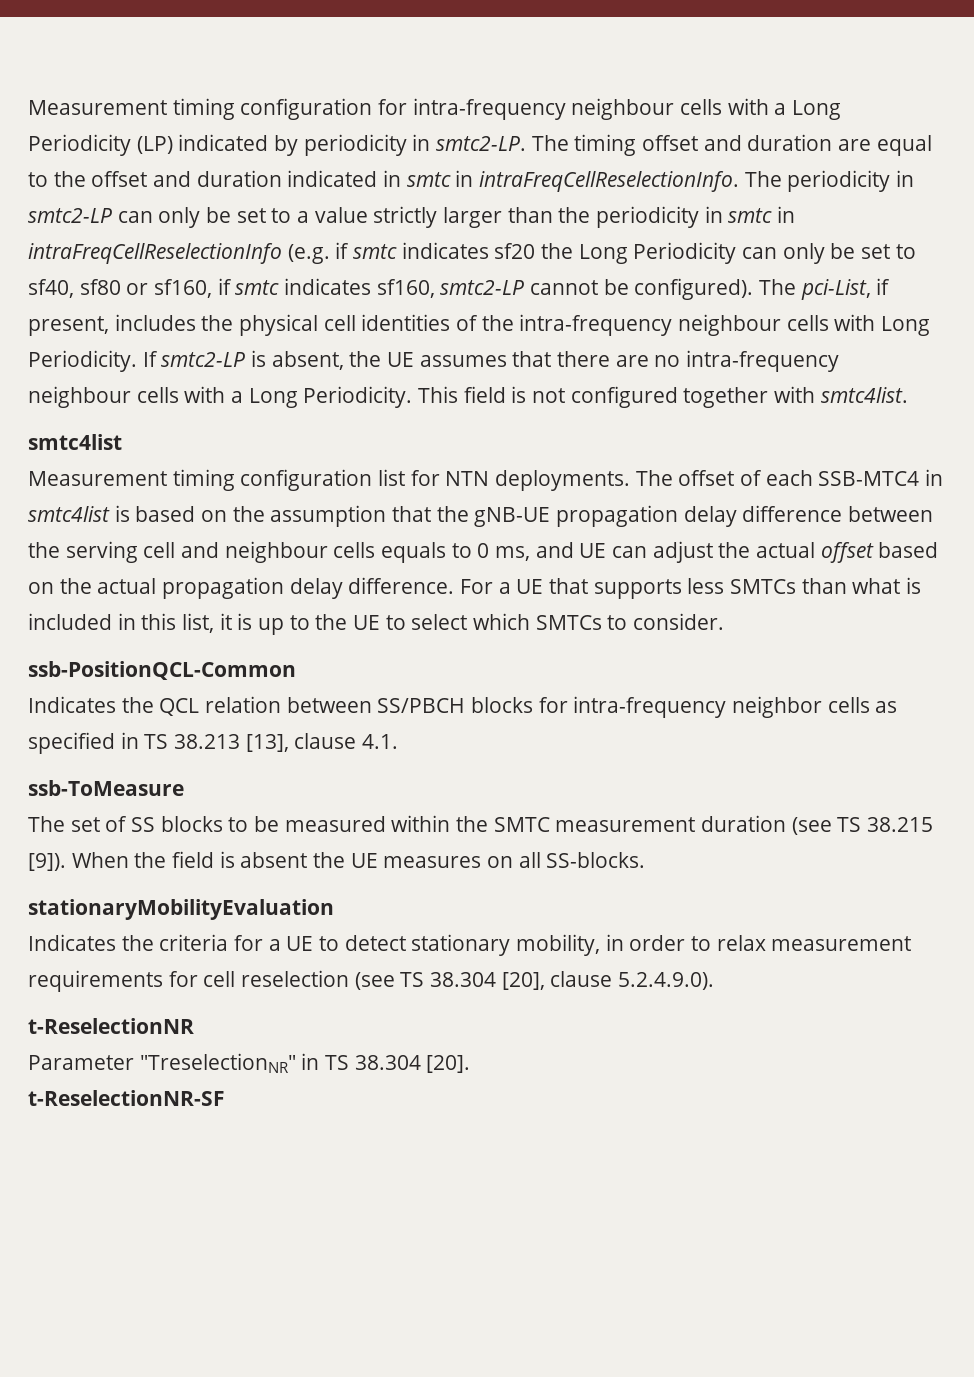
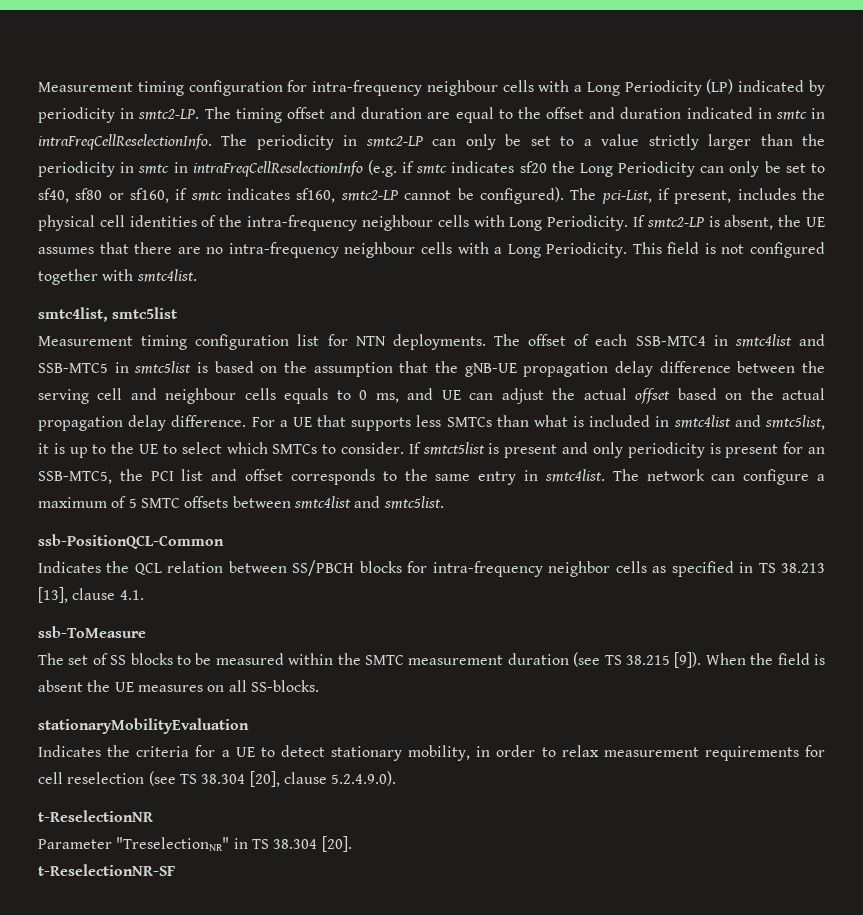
[28,434,122,450] smtc4list -> [38,307,178,322] smtc4list, smtc5list
(110, 514) none -> [799,334,825,346] [38,361,192,374] and SSB-MTC5 in smtc5list
[141,613,215,633] this list, -> [673,415,825,430] smtc4list and smtc5list,
(725, 621) none -> [408,442,826,458] [38,469,826,485] [38,496,444,509] If smtct5list is present and only periodicity is present for an SSB-MTC5, the PCI list and offset corresponds to the same entry in smtc4list. The network can configure a maximum of 5 SMTC offsets between smtc4list and smtc5list.

